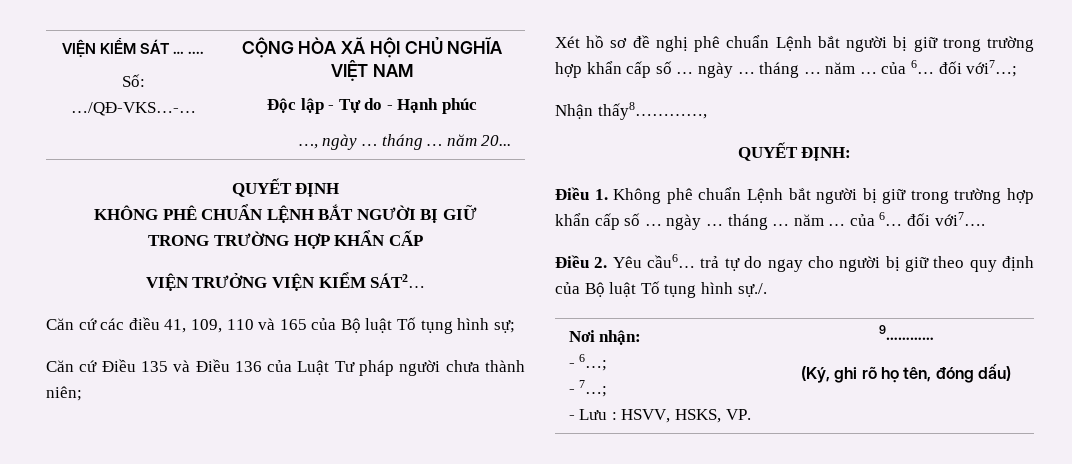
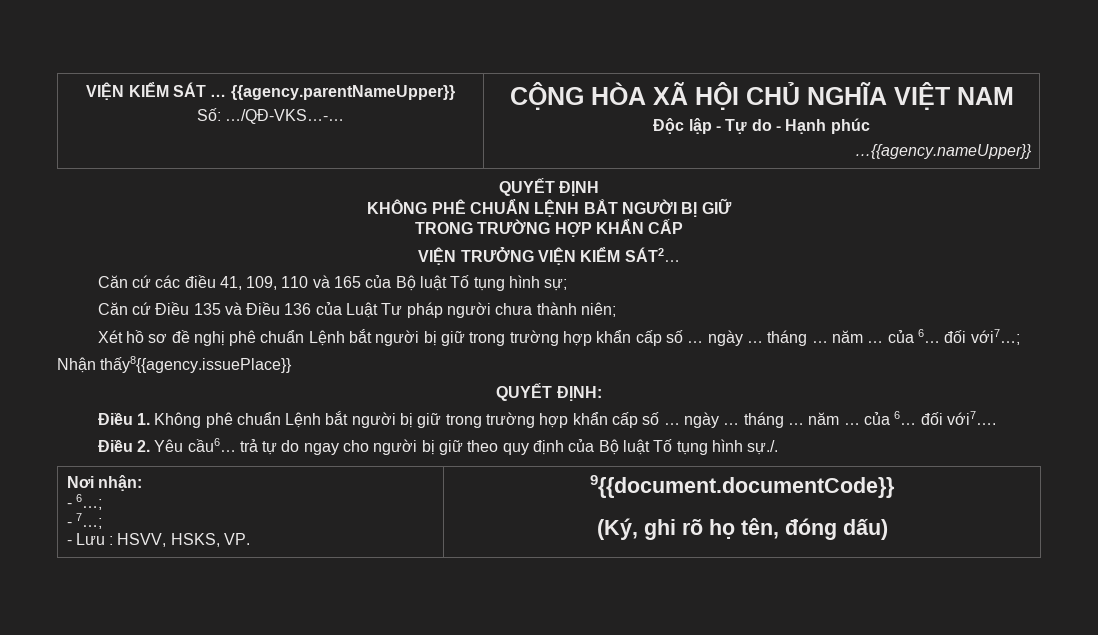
[188,51,205,54] .... -> [230,85,455,100] {{agency.parentNameUpper}}
[298,134,512,150] …, ngày … tháng … năm 20... -> [854,144,1032,159] …{{agency.nameUpper}}
[597,102,707,120] thấy8…………, -> [100,356,293,373] thấy8{{agency.issuePlace}}
[878,325,934,340] 9………… -> [590,475,895,498] 9{{document.documentCode}}

